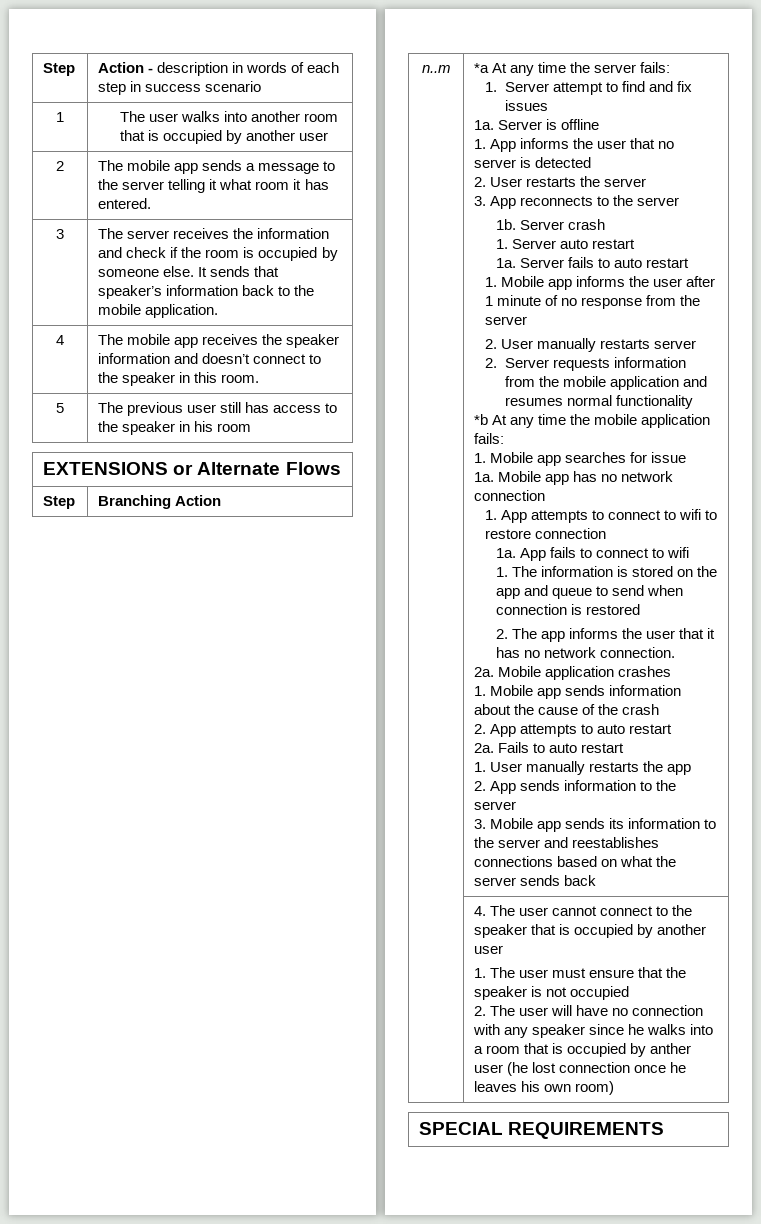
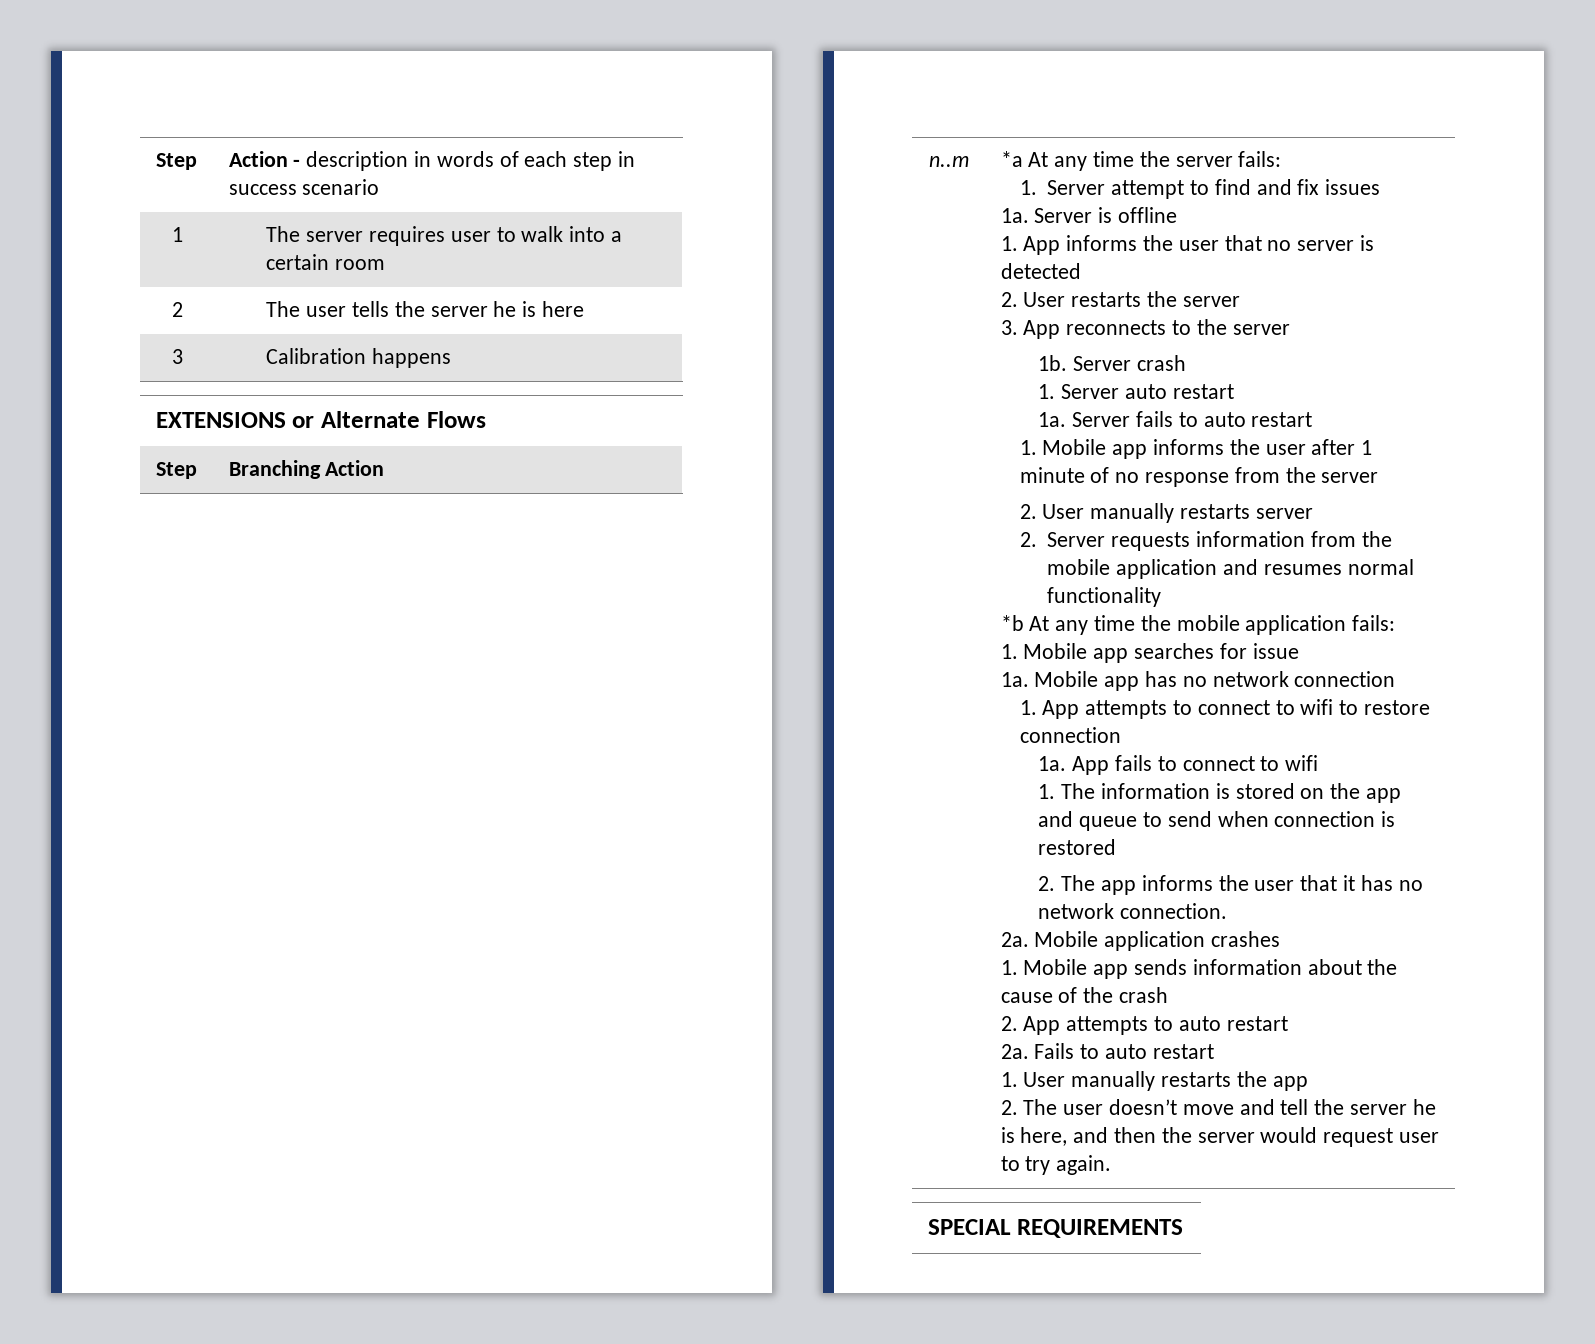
[149,111,339,122] [119,130,329,144] [56,161,64,171] [98,160,336,174] [98,179,329,193] [98,198,152,209] [56,229,64,239] [98,228,330,239] [98,247,338,261] [98,266,280,277] [98,285,315,299] [98,304,219,318] [56,335,64,345] [98,334,340,348] [98,353,322,364] [98,372,260,386] [56,403,64,413] [98,402,338,416] [98,421,252,435] user walks into another room that is occupied by another user // 2 | The mobile app sends a message to the server telling it what room it has entered. // 3 | The server receives the information and check if the room is occupied by someone else. It sends that speaker’s information back to the mobile application. // 4 | The mobile app receives the speaker information and doesn’t connect to the speaker in this room. // 5 | The previous user still has access to the speaker in his room -> [306,226,623,246] [266,254,386,270] [171,302,183,317] [266,301,585,317] [171,349,183,364] [266,348,452,368] server requires user to walk into a certain room // 2 | The user tells the server he is here // 3 | Calibration happens
[490,780,677,794] [474,801,517,810] [474,818,717,832] [474,837,660,848] [474,856,677,867] [474,875,597,886] [474,905,693,916] [474,924,707,938] [474,945,504,954] [474,967,687,978] [474,986,630,1000] [474,1005,704,1016] [473,1024,714,1038] [474,1043,692,1057] [474,1062,687,1076] [474,1081,615,1095] App sends information to the server // 3. Mobile app sends its information to the server and reestablishes connections based on what the server sends back // | 4. The user cannot connect to the speaker that is occupied by another user // 1. The user must ensure that the speaker is not occupied // 2. The user will have no connection with any speaker since he walks into a room that is occupied by anther user (he lost connection once he leaves his own room) -> [1023,1099,1436,1115] [1000,1127,1440,1147] [1000,1155,1112,1175] The user doesn’t move and tell the server he is here, and then the server would request user to try again.

